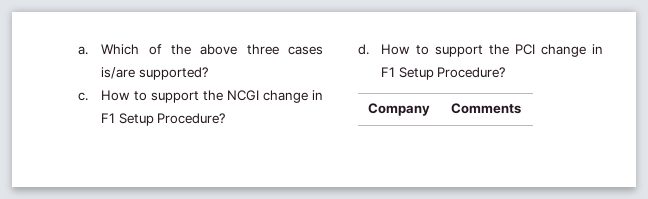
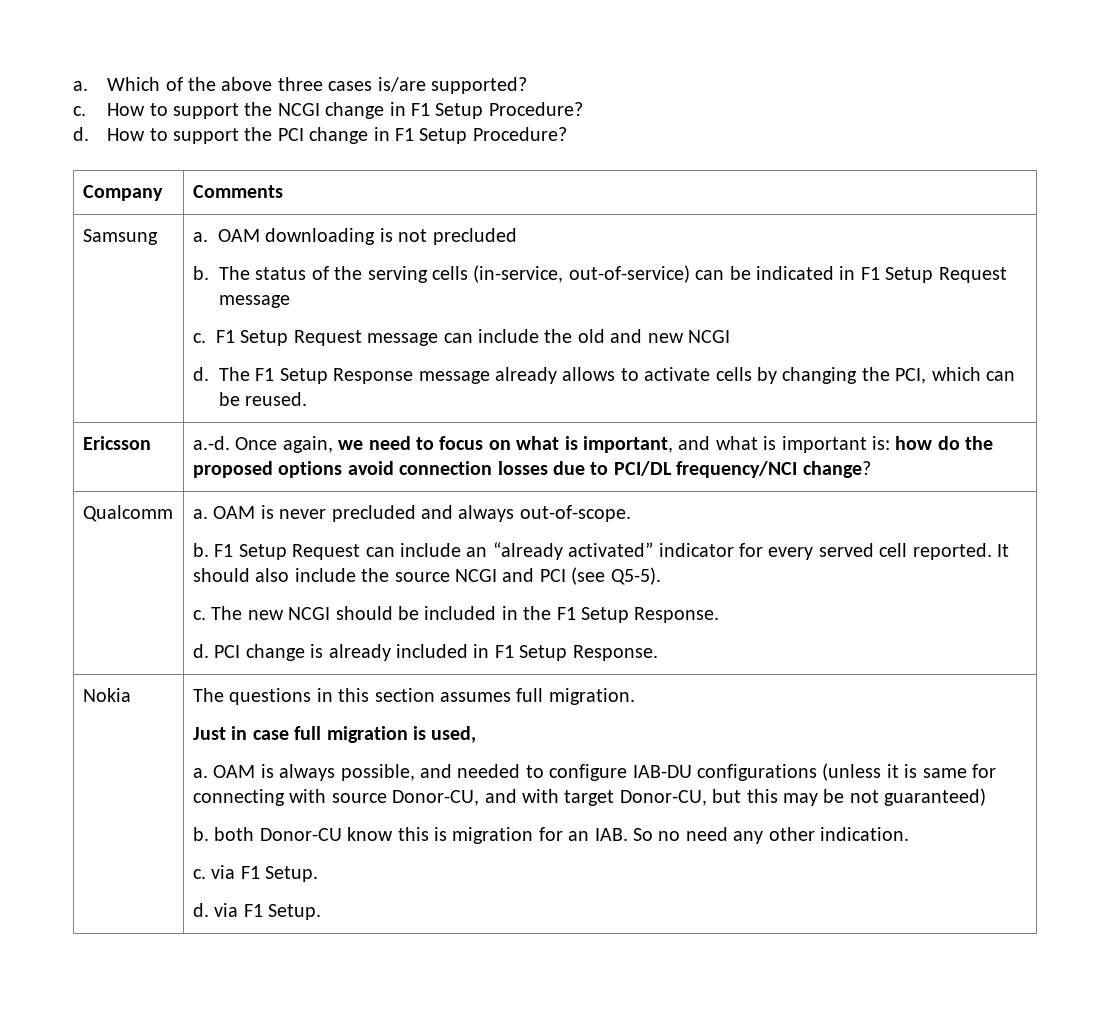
(522, 108) none -> [82,229,158,245] [192,228,517,245] [192,265,1007,283] [218,295,290,308] [192,329,730,346] [192,367,1015,384] [218,392,308,406] [82,436,151,450] [192,436,994,453] [192,461,871,478] [82,505,173,522] [192,505,631,522] [192,542,1009,560] [192,567,661,585] [192,606,720,623] [192,644,658,661] [82,688,131,702] [192,688,635,705] [192,726,477,743] [192,763,996,781] [192,788,987,806] [192,827,909,844] [192,865,319,882] [192,903,322,920] // Samsung | a. OAM downloading is not precluded // b. The status of the serving cells (in-service, out-of-service) can be indicated in F1 Setup Request message // c. F1 Setup Request message can include the old and new NCGI // d. The F1 Setup Response message already allows to activate cells by changing the PCI, which can be reused. // Ericsson | a.-d. Once again, we need to focus on what is important, and what is important is: how do the proposed options avoid connection losses due to PCI/DL frequency/NCI change? // Qualcomm | a. OAM is never precluded and always out-of-scope. // b. F1 Setup Request can include an “already activated” indicator for every served cell reported. It should also include the source NCGI and PCI (see Q5-5). // c. The new NCGI should be included in the F1 Setup Response. // d. PCI change is already included in F1 Setup Response. // Nokia | The questions in this section assumes full migration. // Just in case full migration is used, // a. OAM is always possible, and needed to configure IAB-DU configurations (unless it is same for connecting with source Donor-CU, and with target Donor-CU, but this may be not guaranteed) // b. both Donor-CU know this is migration for an IAB. So no need any other indication. // c. via F1 Setup. // d. via F1 Setup.

